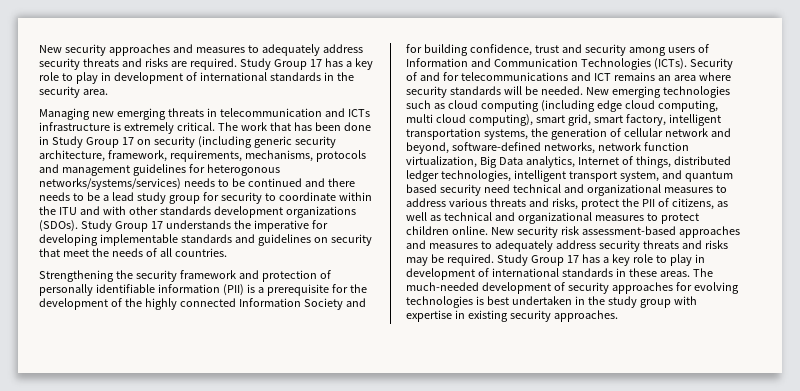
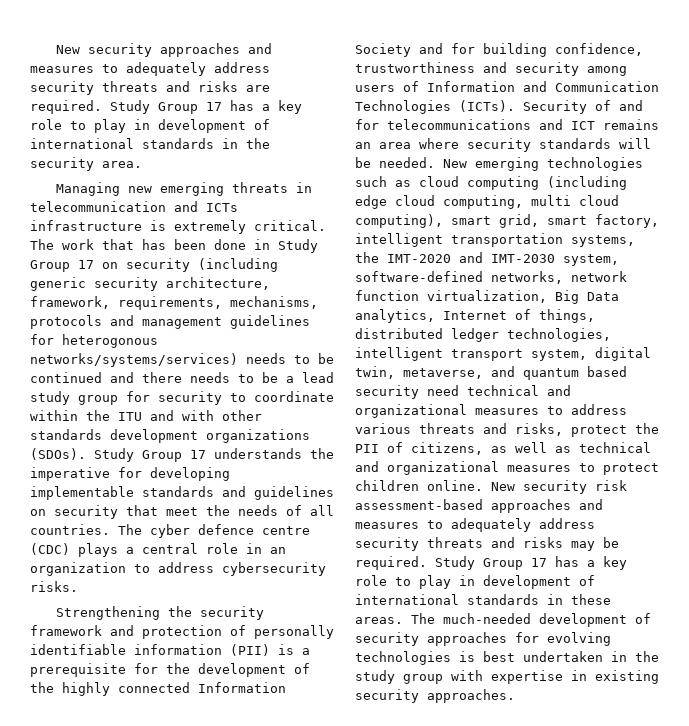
(227, 252) none -> [118,524,310,538] [30,543,286,557] [30,562,326,576] [30,581,78,592] The cyber defence centre (CDC) plays a central role in an organization to address cybersecurity risks.
[534,45,559,53] trust -> [355,62,475,73] trustworthiness
[550,128,731,140] [406,142,449,154] generation of cellular network and beyond, -> [387,252,619,266] IMT-2020 and IMT-2030 system,
(659, 176) none -> [595,347,651,361] [355,366,483,379] digital twin, metaverse,

